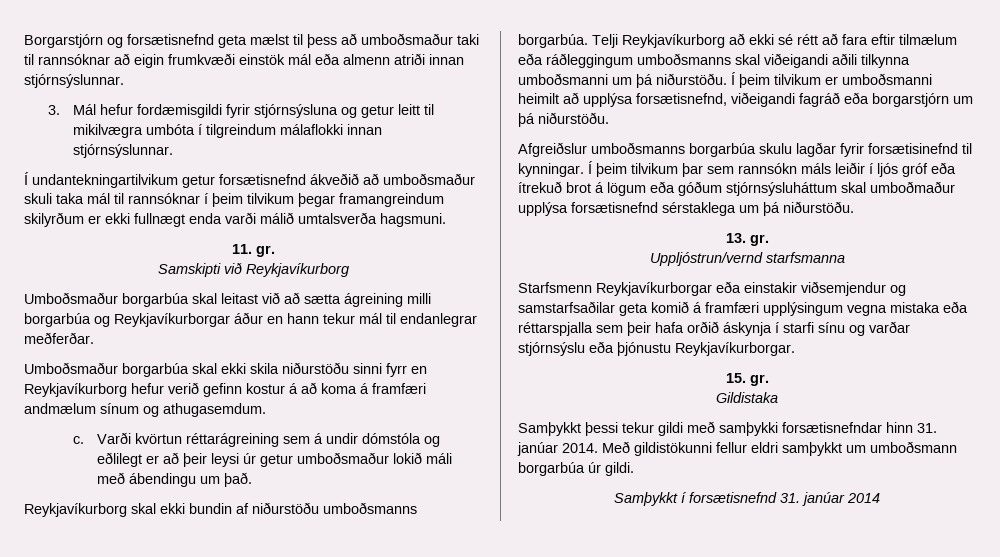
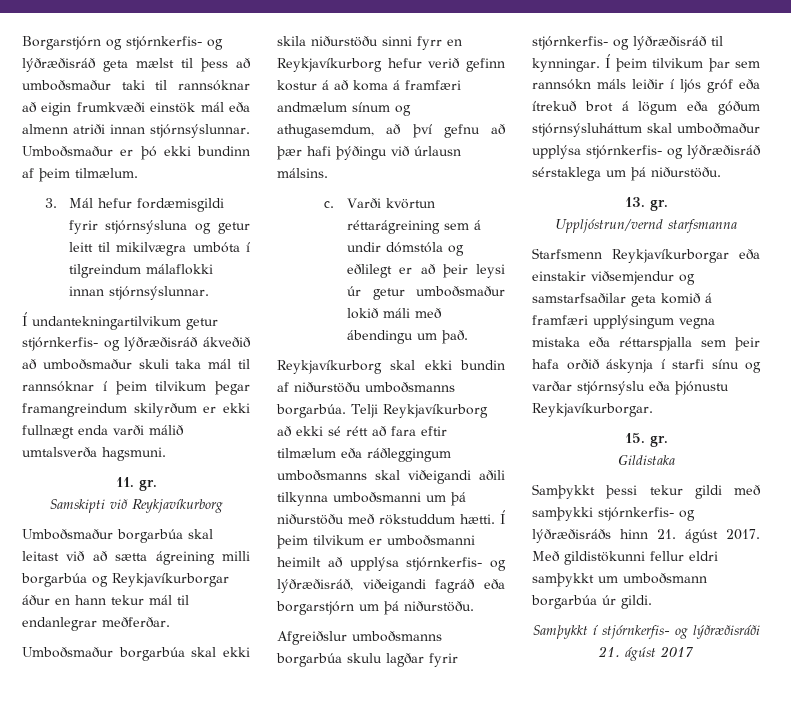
[127,34,214,45] forsætisnefnd -> [126,36,223,50] [22,58,96,72] stjórnkerfis- og lýðræðisráð
(124, 81) none -> [22,146,250,160] [22,168,138,182] Umboðsmaður er þó ekki bundinn af þeim tilmælum.
[219,174,306,185] forsætisnefnd -> [22,337,199,351] stjórnkerfis- og lýðræðisráð
[163,403,266,417] athugasemdum. -> [277,124,506,138] [277,146,461,160] [277,168,328,178] athugasemdum, að því gefnu að þær hafi þýðingu við úrlausn málsins.
[656,73,727,85] niðurstöðu. -> [277,514,495,525] niðurstöðu með rökstuddum hætti.
[636,93,727,106] forsætisnefnd, -> [406,557,506,571] [277,579,353,593] stjórnkerfis- og lýðræðisráð,
[868,143,958,154] forsætisinefnd -> [532,36,707,50] stjórnkerfis- og lýðræðisráð
[571,202,658,213] forsætisnefnd -> [586,145,761,159] stjórnkerfis- og lýðræðisráð
[782,422,937,433] [517,442,598,456] forsætisnefndar hinn 31. janúar 2014. -> [598,507,695,521] [532,529,760,543] stjórnkerfis- og lýðræðisráðs hinn 21. ágúst 2017.
[689,492,880,506] forsætisnefnd 31. janúar 2014 -> [601,625,760,639] [598,646,693,661] stjórnkerfis- og lýðræðisráði 21. ágúst 2017

